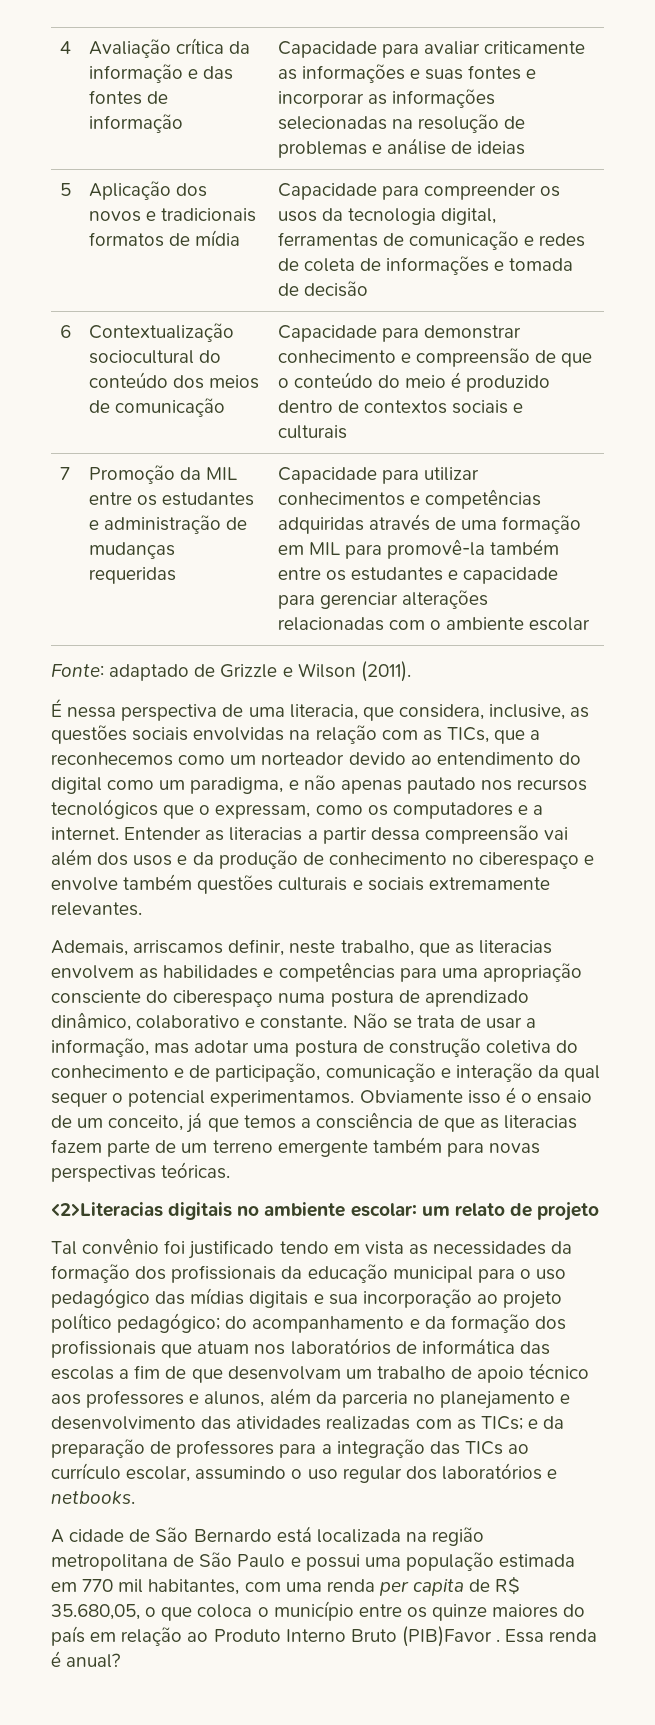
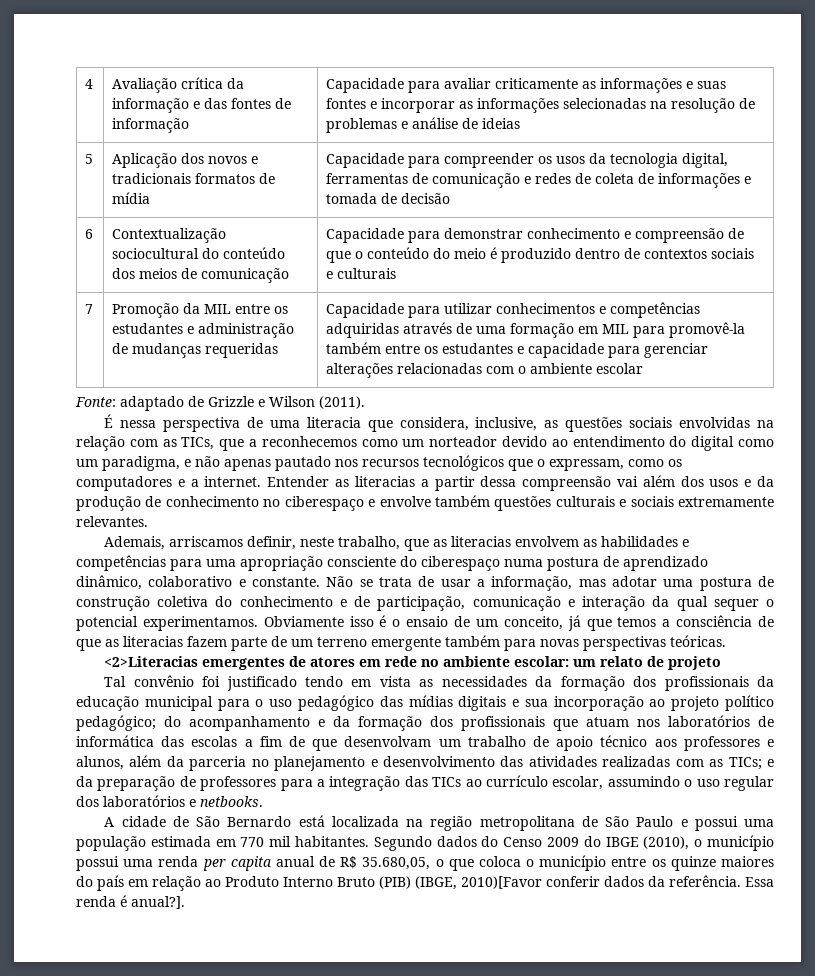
[289,704,358,720] literacia, -> [306,417,361,428] literacia
[168,1202,233,1220] digitais -> [202,656,418,670] emergentes de atores em rede
[148,1579,281,1595] habitantes, com -> [295,835,774,851] [76,856,119,871] habitantes. Segundo dados do Censo 2009 do IBGE (2010), o município possui
(465, 1587) none -> [275,856,315,867] anual
[401,1626,501,1647] (PIB)Favor . -> [379,875,741,890] (PIB) (IBGE, 2010)[Favor conferir dados da referência.
[66,1653,121,1668] anual? -> [131,896,185,909] anual?].

